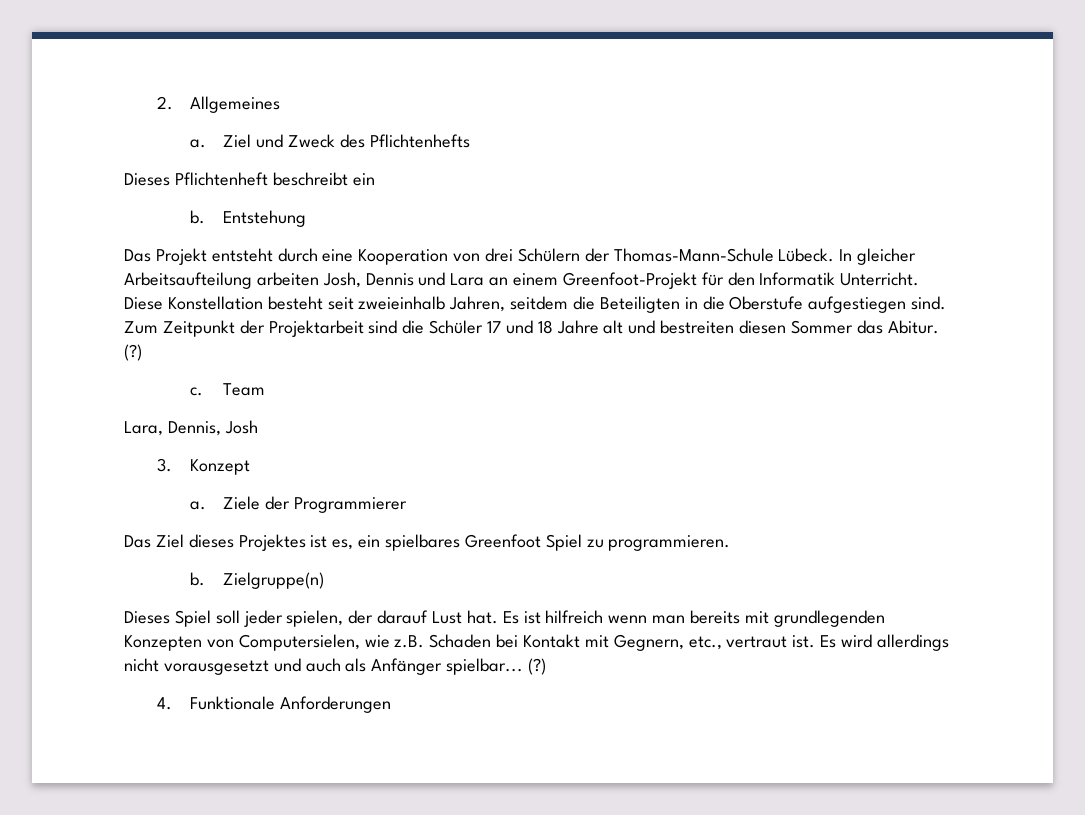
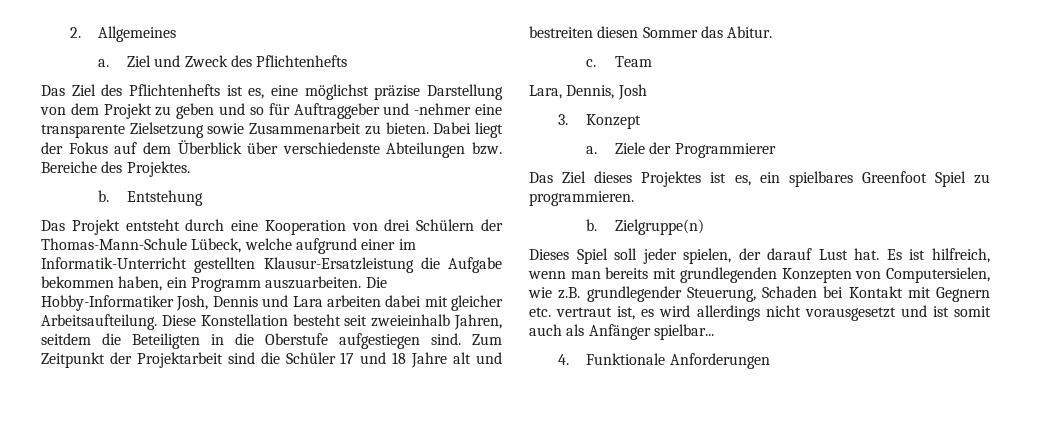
[124,172,375,186] Dieses Pflichtenheft beschreibt ein -> [41,84,504,100] [40,103,502,119] [41,122,504,138] [41,140,502,158] [41,161,190,177] Das Ziel des Pflichtenhefts ist es, eine möglichst präzise Darstellung von dem Projekt zu geben und so für Auftraggeber und -nehmer eine transparente Zielsetzung sowie Zusammenarbeit zu bieten. Dabei liegt der Fokus auf dem Überblick über verschiedenste Abteilungen bzw. Bereiche des Projektes.
[778,248,917,265] [124,272,920,289] Lübeck. In gleicher Arbeitsaufteilung arbeiten Josh, Dennis und Lara an einem Greenfoot-Projekt für den Informatik Unterricht. -> [191,238,416,254] [41,257,502,273] [41,276,387,292] [41,295,503,311] [41,314,157,330] Lübeck, welche aufgrund einer im Informatik-Unterricht gestellten Klausur-Ersatzleistung die Aufgabe bekommen haben, ein Programm auszuarbeiten. Die Hobby-Informatiker Josh, Dennis und Lara arbeiten dabei mit gleicher Arbeitsaufteilung.
[124,344,142,361] (?) -> (773, 32) none
[545,610,604,624] hilfreich -> [932,248,991,263] hilfreich,
(425, 641) none -> [586,286,756,302] grundlegender Steuerung,
[613,634,837,651] Gegnern, etc., vertraut ist. Es -> [936,287,990,302] [529,306,655,320] Gegnern etc. vertraut ist, es
(301, 665) none -> [932,306,991,317] ist somit
[528,658,547,675] (?) -> (714, 332) none

